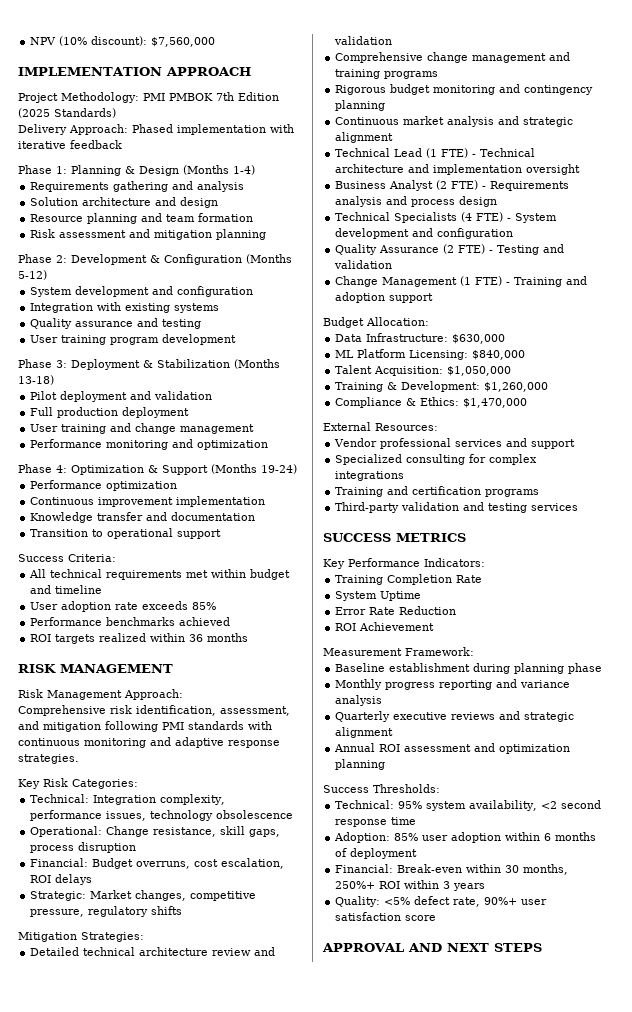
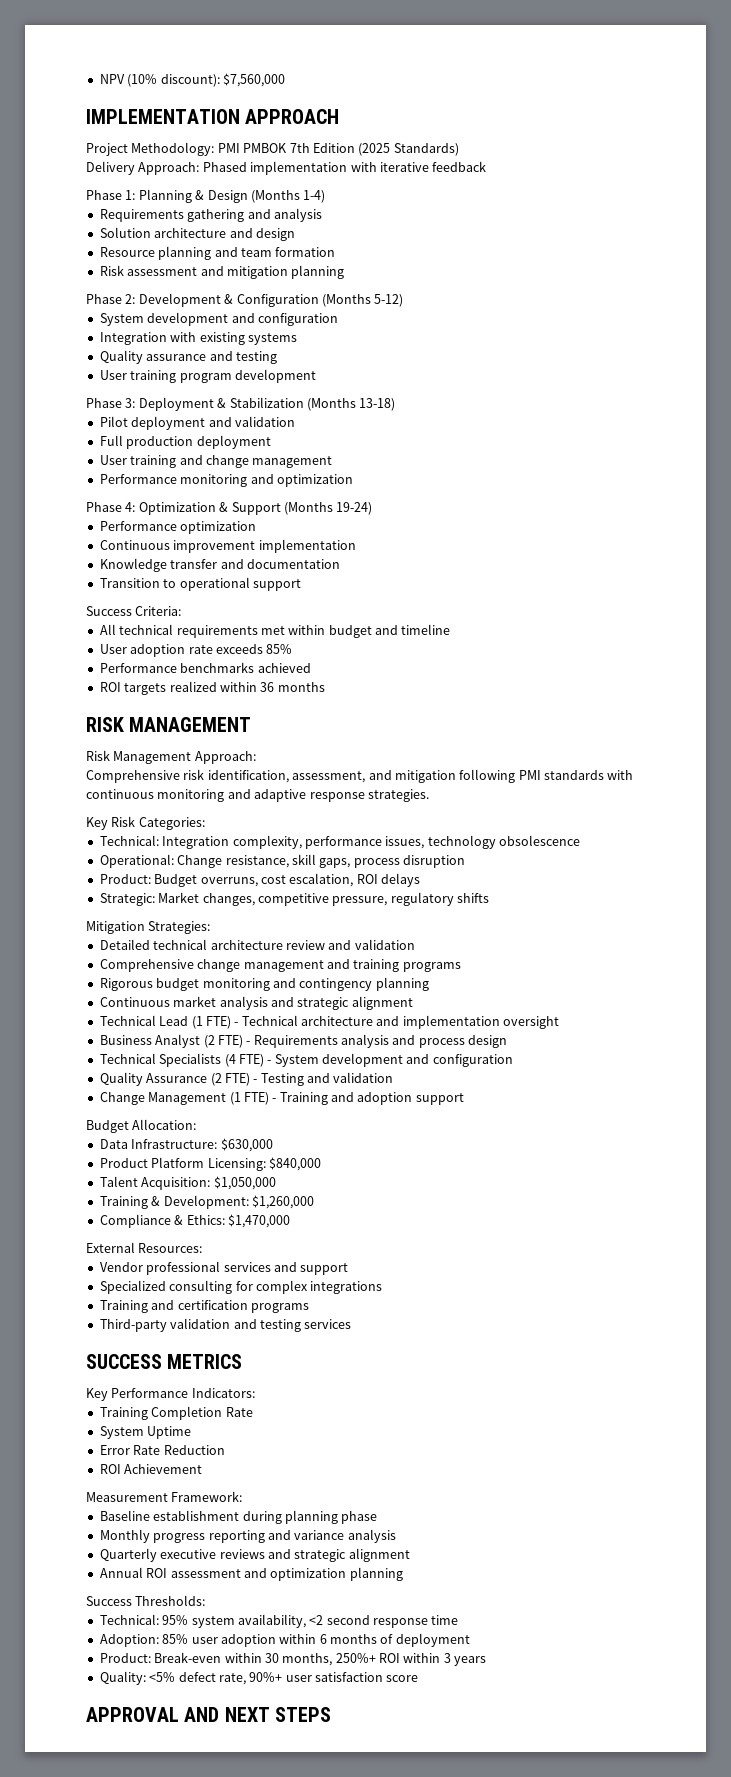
[30,858,89,867] Financial: -> [99,874,151,884] Product:
[335,350,355,358] ML -> [99,1158,148,1168] Product
[335,864,394,873] Financial: -> [99,1653,151,1663] Product:

